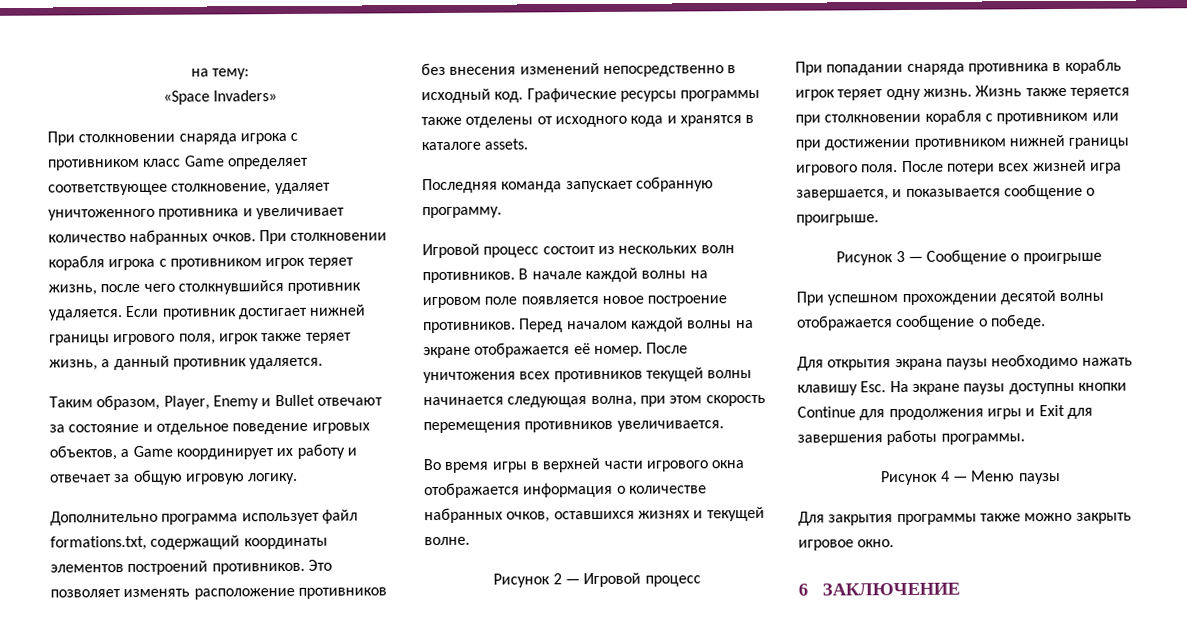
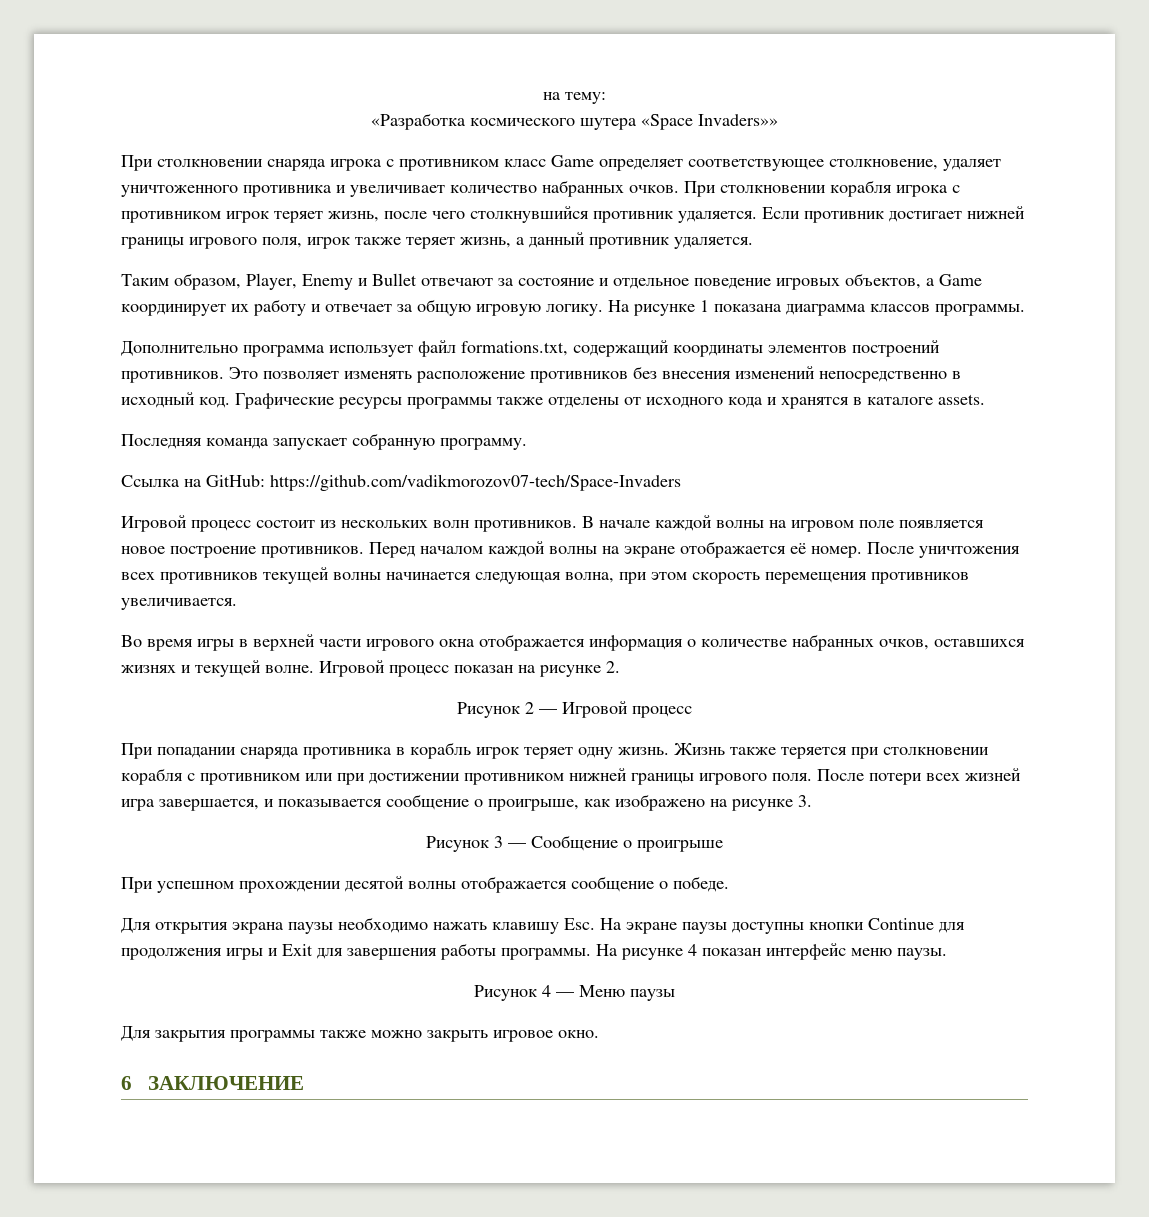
[162,90,278,105] «Space Invaders» -> [371,113,778,130] «Разработка космического шутера «Space Invaders»»
(299, 478) none -> [608,300,1025,316] На рисунке 1 показана диаграмма классов программы.
(502, 212) none -> [121,474,681,491] // Ссылка на GitHub: https://github.com/vadikmorozov07-tech/Space-Invaders
(470, 541) none -> [319,660,620,677] Игровой процесс показан на рисунке 2.
[796,214,879,226] проигрыше. -> [488,794,812,811] проигрыше, как изображено на рисунке 3.
(1025, 439) none -> [596,943,947,960] На рисунке 4 показан интерфейс меню паузы.

